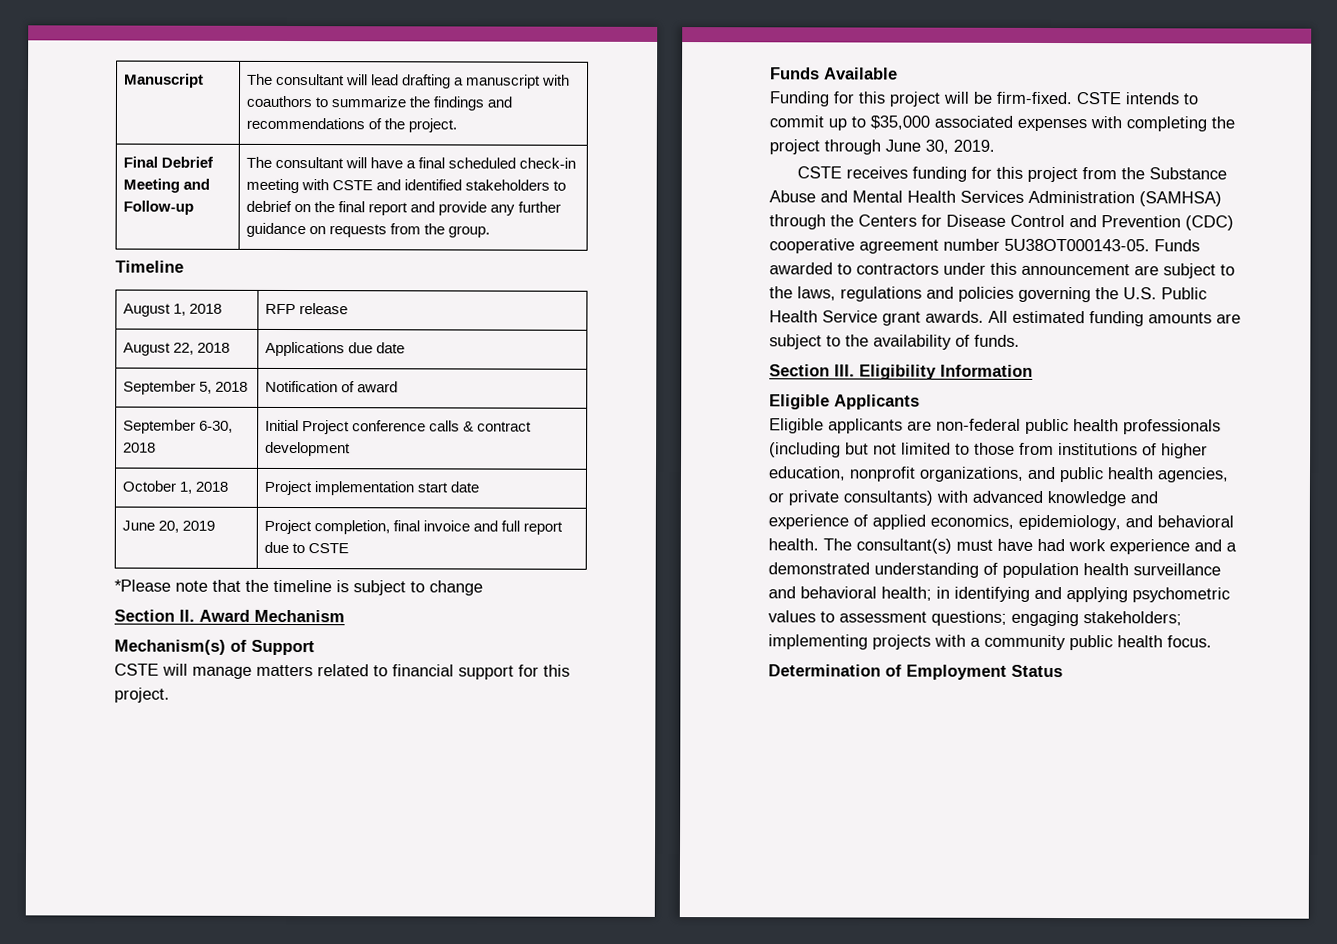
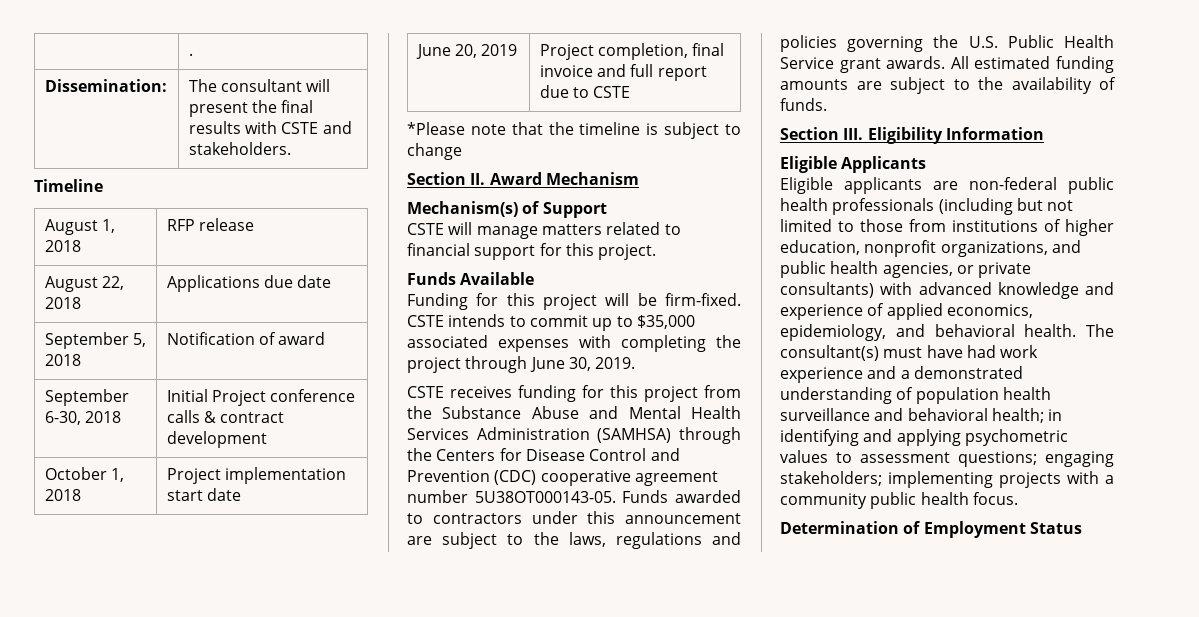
[124,73,205,88] [247,73,571,89] [246,95,513,111] [246,117,458,133] [123,156,215,168] [123,178,211,193] [123,200,195,215] [246,156,577,169] [246,178,567,194] [246,200,562,216] [246,222,491,238] Manuscript | The consultant will lead drafting a manuscript with coauthors to summarize the findings and recommendations of the project. // Final Debrief Meeting and Follow-up | The consultant will have a final scheduled check-in meeting with CSTE and identified stakeholders to debrief on the final report and provide any further guidance on requests from the group. -> [188,53,193,56] [44,79,167,92] [188,79,331,92] [188,100,314,117] [188,121,352,134] [188,142,291,155] | . // Dissemination: | The consultant will present the final results with CSTE and stakeholders.

